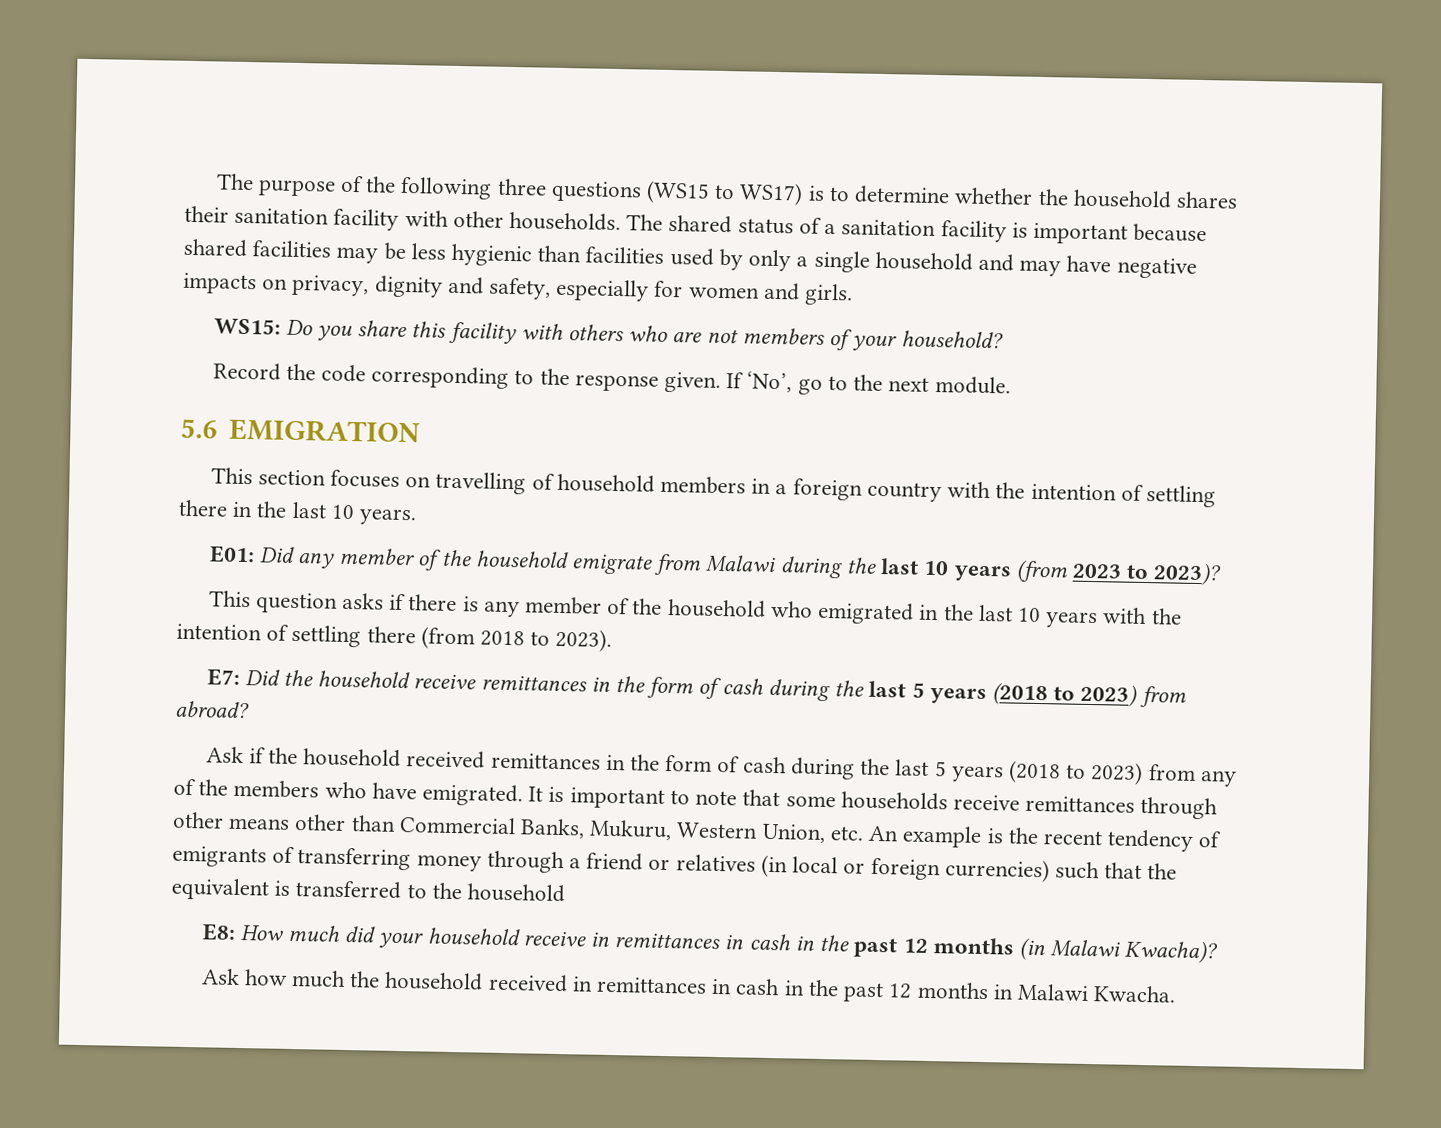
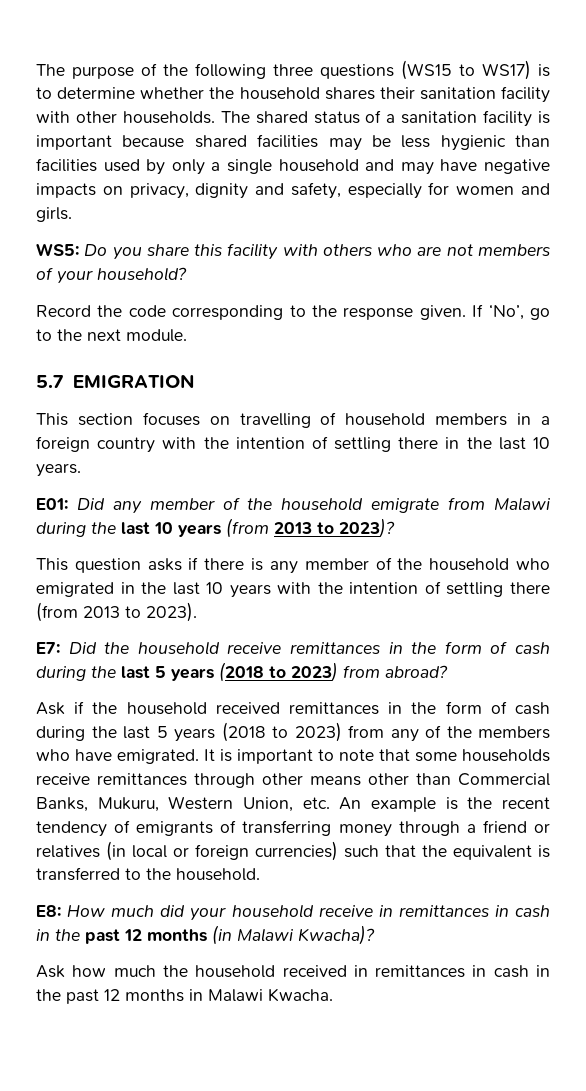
[213,318,281,335] WS15: -> [36,243,79,256] WS5:
[180,418,218,439] 5.6 -> [36,375,64,388] 5.7
[1071,563,1122,579] 2023 -> [274,522,312,534] 2013
[480,630,526,647] 2018 -> [83,606,120,618] 2013
[467,883,566,903] household -> [176,868,260,881] household.

